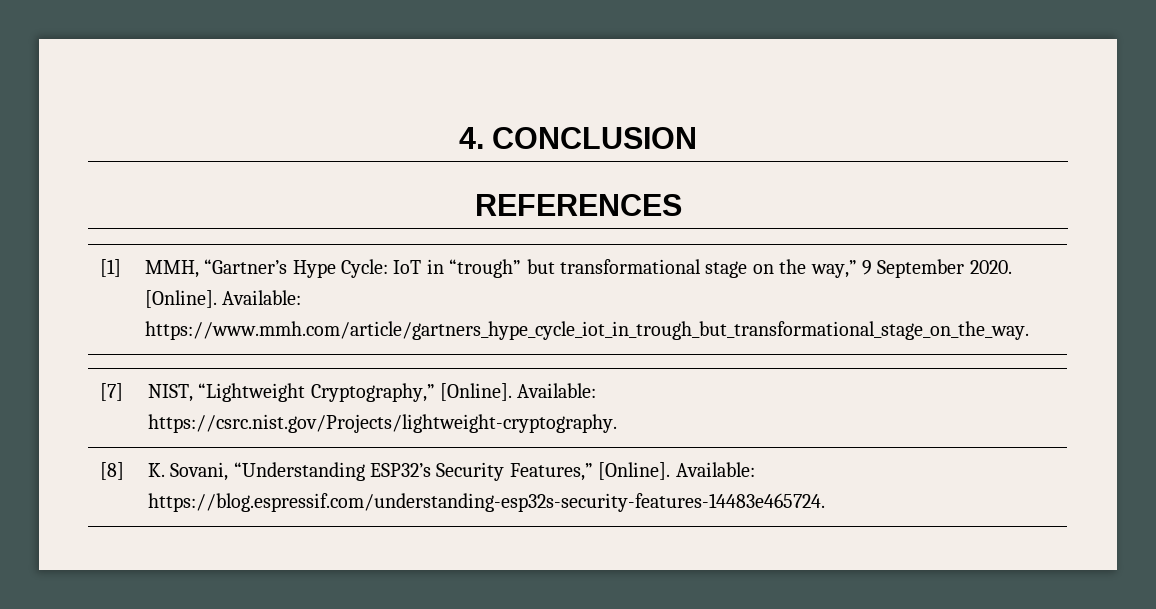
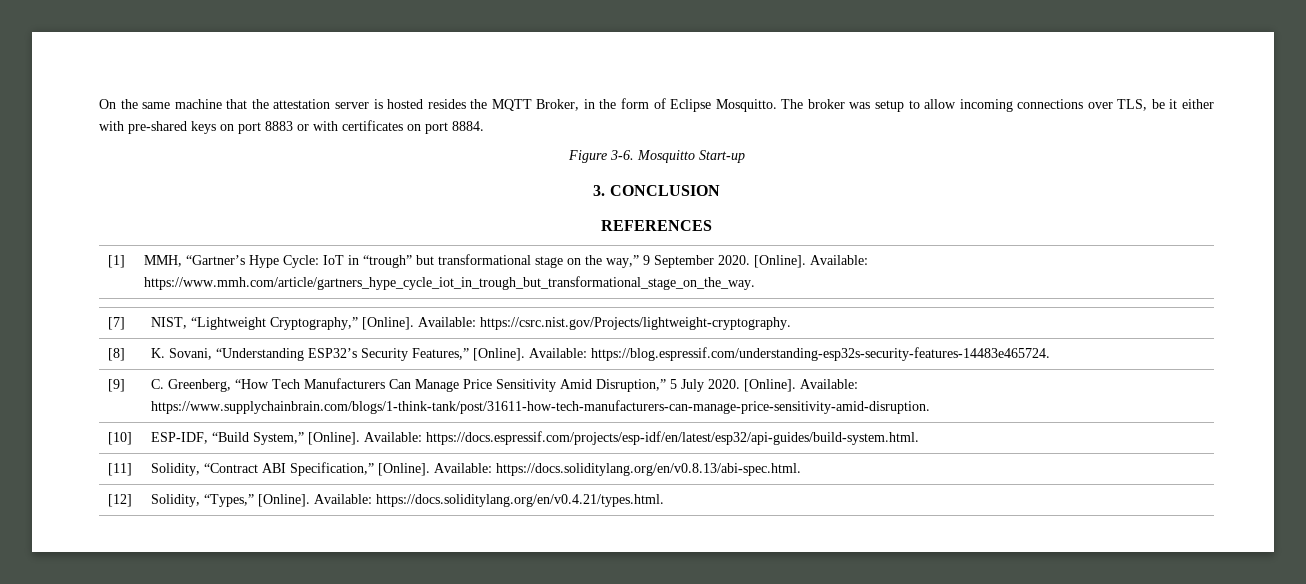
[458,127,484,149] 4. -> [99,98,1214,112] [99,120,484,134] [567,150,745,163] [593,185,606,196] On the same machine that the attestation server is hosted resides the MQTT Broker, in the form of Eclipse Mosquitto. The broker was setup to allow incoming connections over TLS, be it either with pre-shared keys on port 8883 or with certificates on port 8884. // Figure 3-6. Mosquitto Start-up // 3.
(825, 502) none -> [108,379,126,392] [151,378,859,392] [151,400,931,414] [108,432,133,445] [151,431,920,445] [108,463,133,476] [151,462,802,476] [108,494,133,507] [151,494,665,507] // [9] | C. Greenberg, “How Tech Manufacturers Can Manage Price Sensitivity Amid Disruption,” 5 July 2020. [Online]. Available: https://www.supplychainbrain.com/blogs/1-think-tank/post/31611-how-tech-manufacturers-can-manage-price-sensitivity-amid-disruption. // [10] | ESP-IDF, “Build System,” [Online]. Available: https://docs.espressif.com/projects/esp-idf/en/latest/esp32/api-guides/build-system.html. // [11] | Solidity, “Contract ABI Specification,” [Online]. Available: https://docs.soliditylang.org/en/v0.8.13/abi-spec.html. // [12] | Solidity, “Types,” [Online]. Available: https://docs.soliditylang.org/en/v0.4.21/types.html.

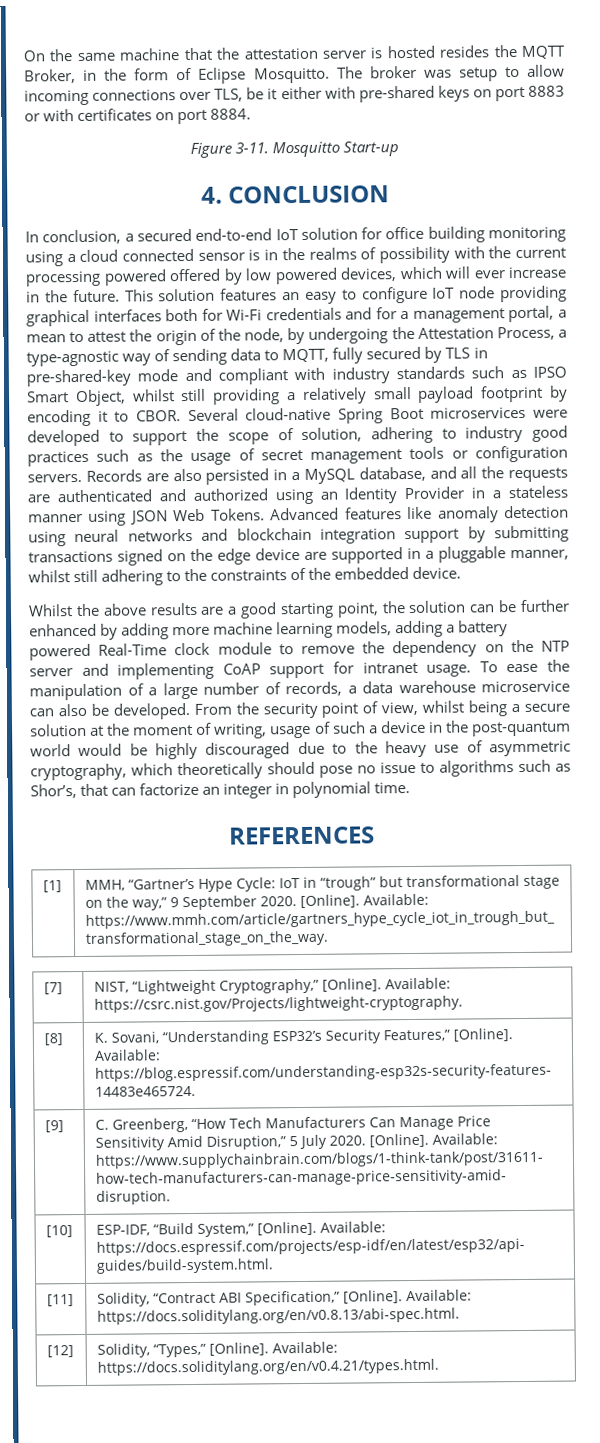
[609,150,634,160] 3-6. -> [234,142,269,154] 3-11.
[593,185,606,196] 3. -> [200,186,223,204] 4.
(720, 190) none -> [25,226,566,245] [25,246,566,267] [25,266,566,287] [26,285,567,304] [26,305,568,327] [26,326,567,346] [26,346,488,367] [26,366,567,387] [26,385,568,407] [27,406,568,427] [27,425,568,447] [27,445,569,467] [27,466,568,485] [27,485,568,505] [28,505,569,526] [28,525,569,547] [28,546,569,566] [28,566,462,586] [28,599,571,619] [29,620,509,640] [29,639,570,661] [29,659,570,680] [29,680,570,701] [29,700,570,720] [30,720,572,739] [30,740,571,760] [30,759,571,781] [30,781,411,799] // In conclusion, a secured end-to-end IoT solution for office building monitoring using a cloud connected sensor is in the realms of possibility with the current processing powered offered by low powered devices, which will ever increase in the future. This solution features an easy to configure IoT node providing graphical interfaces both for Wi-Fi credentials and for a management portal, a mean to attest the origin of the node, by undergoing the Attestation Process, a type-agnostic way of sending data to MQTT, fully secured by TLS in pre-shared-key mode and compliant with industry standards such as IPSO Smart Object, whilst still providing a relatively small payload footprint by encoding it to CBOR. Several cloud-native Spring Boot microservices were developed to support the scope of solution, adhering to industry good practices such as the usage of secret management tools or configuration servers. Records are also persisted in a MySQL database, and all the requests are authenticated and authorized using an Identity Provider in a stateless manner using JSON Web Tokens. Advanced features like anomaly detection using neural networks and blockchain integration support by submitting transactions signed on the edge device are supported in a pluggable manner, whilst still adhering to the constraints of the embedded device. // Whilst the above results are a good starting point, the solution can be further enhanced by adding more machine learning models, adding a battery powered Real-Time clock module to remove the dependency on the NTP server and implementing CoAP support for intranet usage. To ease the manipulation of a large number of records, a data warehouse microservice can also be developed. From the security point of view, whilst being a secure solution at the moment of writing, usage of such a device in the post-quantum world would be highly discouraged due to the heavy use of asymmetric cryptography, which theoretically should pose no issue to algorithms such as Shor’s, that can factorize an integer in polynomial time.

